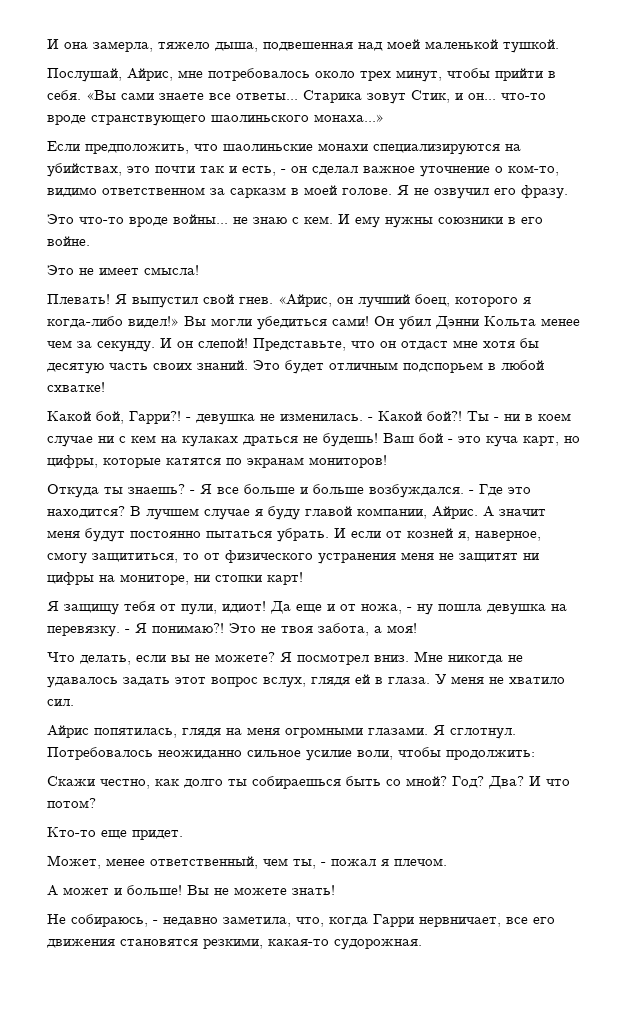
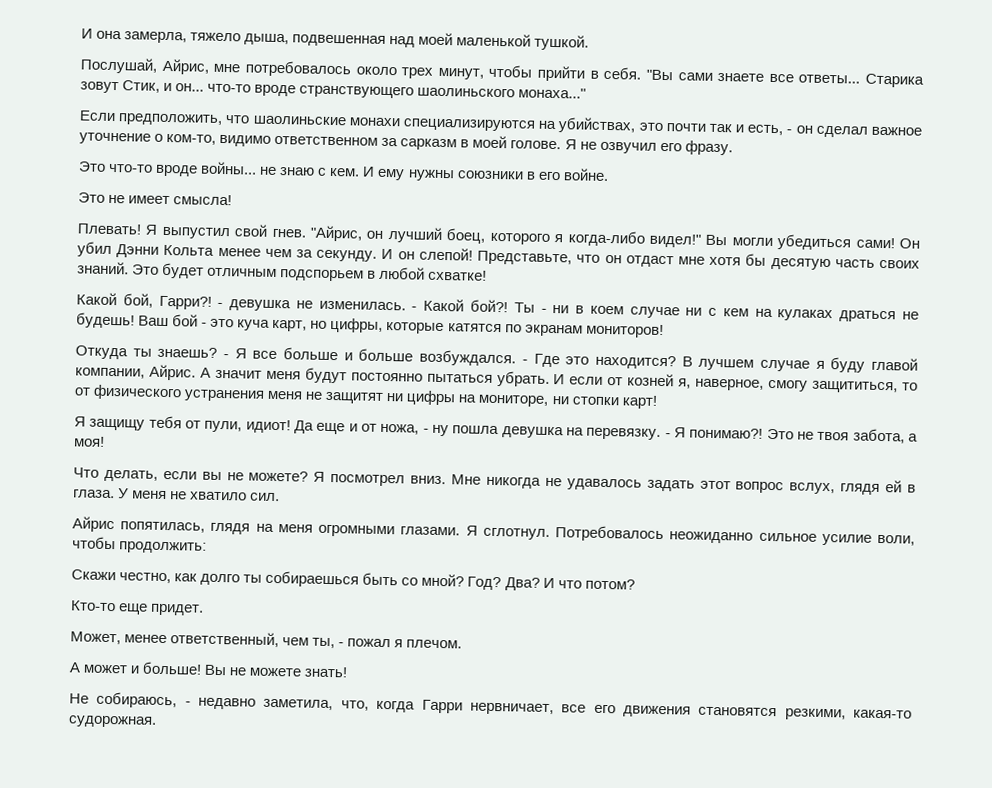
[86,90,116,100] «Вы -> [645,69,673,81] "Вы
[314,114,384,122] монаха...» -> [518,87,587,99] монаха..."
[278,294,332,307] «Айрис, -> [310,225,364,242] "Айрис,
[128,316,179,328] видел!» -> [648,233,701,248] видел!"

